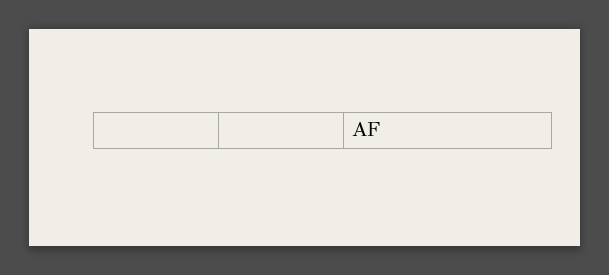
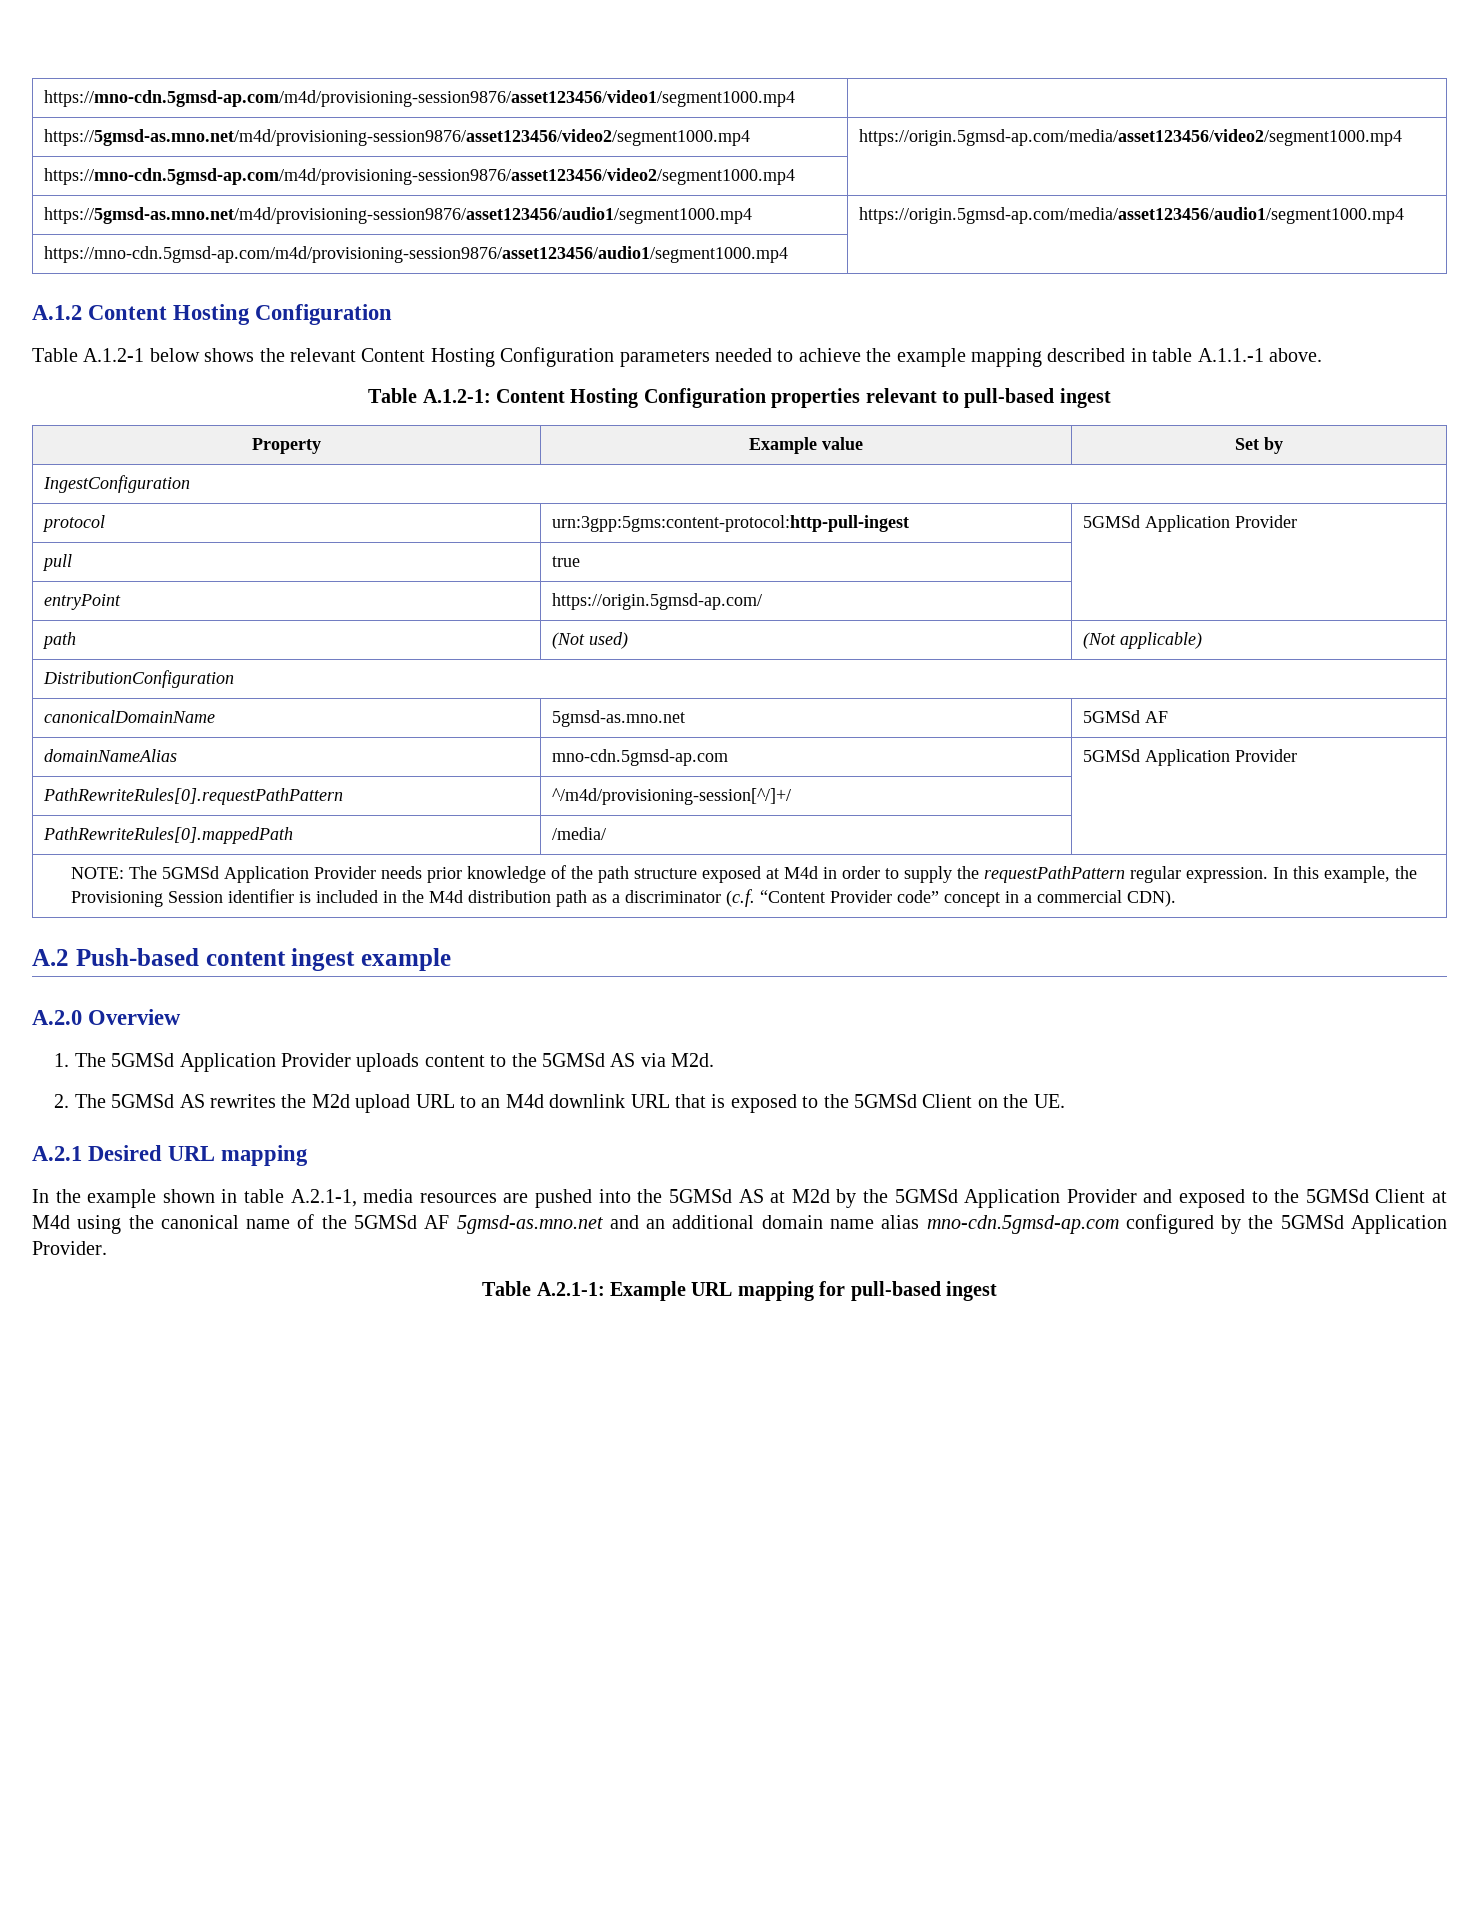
[352,122,381,136] | | AF -> [44,90,796,107] [44,129,751,146] [859,129,1403,146] [44,168,796,185] [44,207,753,224] [859,207,1405,224] [44,246,789,263] [32,304,393,325] [32,347,1322,367] [368,388,1111,408] [252,438,321,454] [749,437,863,454] [1235,437,1283,454] [43,475,191,493] [42,515,106,532] [552,515,910,532] [1083,515,1298,532] [42,554,73,571] [552,556,581,567] [44,594,122,610] [552,593,763,610] [42,632,77,649] [552,632,629,649] [1083,632,1203,649] [43,670,235,688] [44,710,216,723] [552,710,686,727] [1083,710,1169,723] [44,749,178,762] [552,749,729,766] [1083,749,1298,766] [43,788,344,805] [552,788,792,805] [43,827,294,844] [552,827,607,840] [71,865,1418,883] [71,889,1177,907] [32,948,451,971] [32,1009,182,1025] [54,1053,715,1072] [54,1094,1065,1113] [32,1145,309,1166] [32,1189,1448,1208] [32,1214,1447,1234] [32,1241,107,1255] [482,1281,997,1301] https://mno-cdn.5gmsd-ap.com/m4d/provisioning-session9876/asset123456/video1/segment1000.mp4 | // https://5gmsd-as.mno.net/m4d/provisioning-session9876/asset123456/video2/segment1000.mp4 | https://origin.5gmsd-ap.com/media/asset123456/video2/segment1000.mp4 // https://mno-cdn.5gmsd-ap.com/m4d/provisioning-session9876/asset123456/video2/segment1000.mp4 | // https://5gmsd-as.mno.net/m4d/provisioning-session9876/asset123456/audio1/segment1000.mp4 | https://origin.5gmsd-ap.com/media/asset123456/audio1/segment1000.mp4 // https://mno-cdn.5gmsd-ap.com/m4d/provisioning-session9876/asset123456/audio1/segment1000.mp4 | // A.1.2 Content Hosting Configuration // Table A.1.2-1 below shows the relevant Content Hosting Configuration parameters needed to achieve the example mapping described in table A.1.1.-1 above. // Table A.1.2-1: Content Hosting Configuration properties relevant to pull-based ingest // Property | Example value | Set by // IngestConfiguration // protocol | urn:3gpp:5gms:content-protocol:http-pull-ingest | 5GMSd Application Provider // pull | true | // entryPoint | https://origin.5gmsd-ap.com/ | // path | (Not used) | (Not applicable) // DistributionConfiguration // canonicalDomainName | 5gmsd-as.mno.net | 5GMSd AF // domainNameAlias | mno-cdn.5gmsd-ap.com | 5GMSd Application Provider // PathRewriteRules[0].requestPathPattern | ^/m4d/provisioning-session[^/]+/ | // PathRewriteRules[0].mappedPath | /media/ | // NOTE: The 5GMSd Application Provider needs prior knowledge of the path structure exposed at M4d in order to supply the requestPathPattern regular expression. In this example, the Provisioning Session identifier is included in the M4d distribution path as a discriminator (c.f. “Content Provider code” concept in a commercial CDN). // A.2 Push-based content ingest example // A.2.0 Overview // 1. The 5GMSd Application Provider uploads content to the 5GMSd AS via M2d. // 2. The 5GMSd AS rewrites the M2d upload URL to an M4d downlink URL that is exposed to the 5GMSd Client on the UE. // A.2.1 Desired URL mapping // In the example shown in table A.2.1-1, media resources are pushed into the 5GMSd AS at M2d by the 5GMSd Application Provider and exposed to the 5GMSd Client at M4d using the canonical name of the 5GMSd AF 5gmsd-as.mno.net and an additional domain name alias mno-cdn.5gmsd-ap.com configured by the 5GMSd Application Provider. // Table A.2.1-1: Example URL mapping for pull-based ingest

